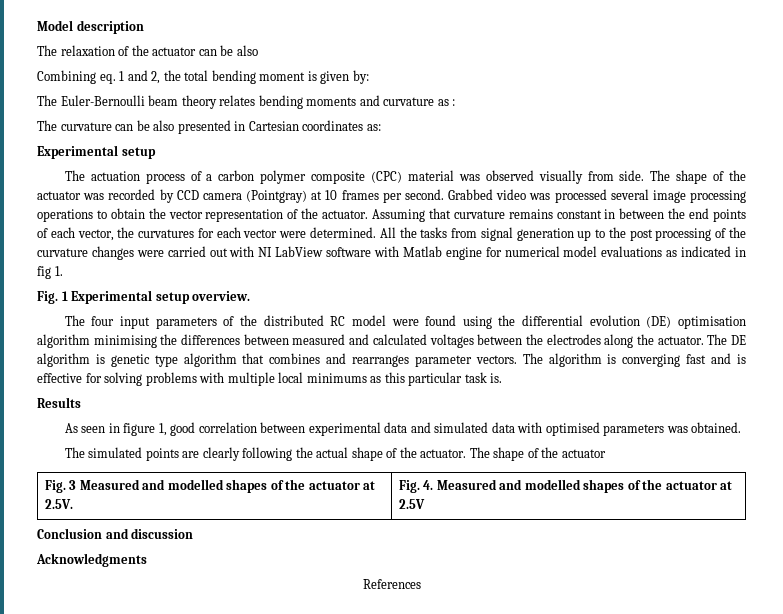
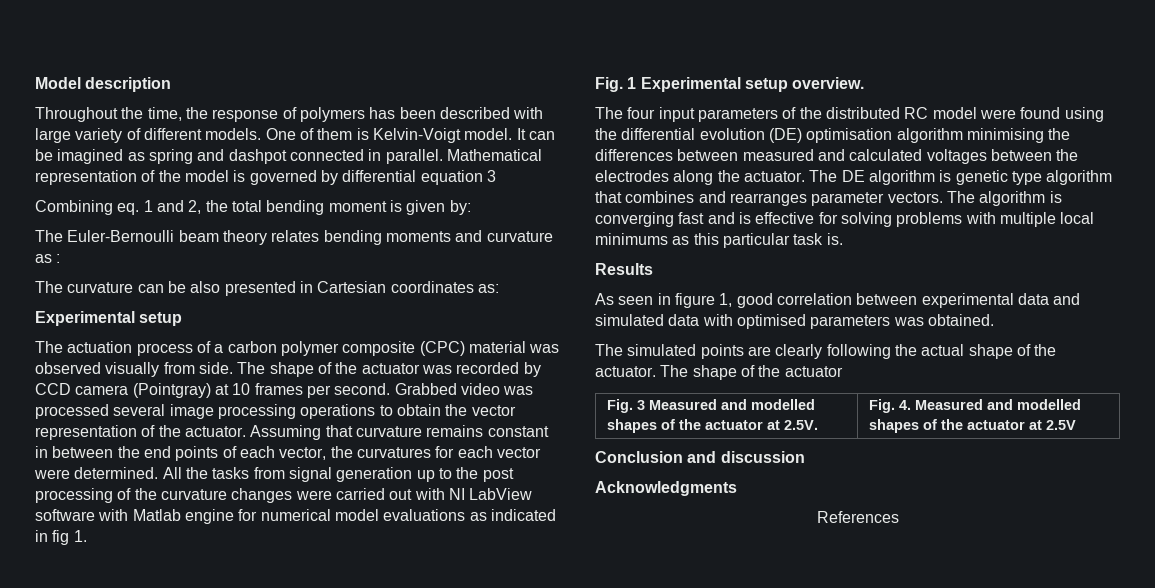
[37,45,258,56] The relaxation of the actuator can be also -> [35,107,544,122] [35,128,555,143] [35,149,542,164] [35,170,496,185] Throughout the time, the response of polymers has been described with large variety of different models. One of them is Kelvin-Voigt model. It can be imagined as spring and dashpot connected in parallel. Mathematical representation of the model is governed by differential equation 3

